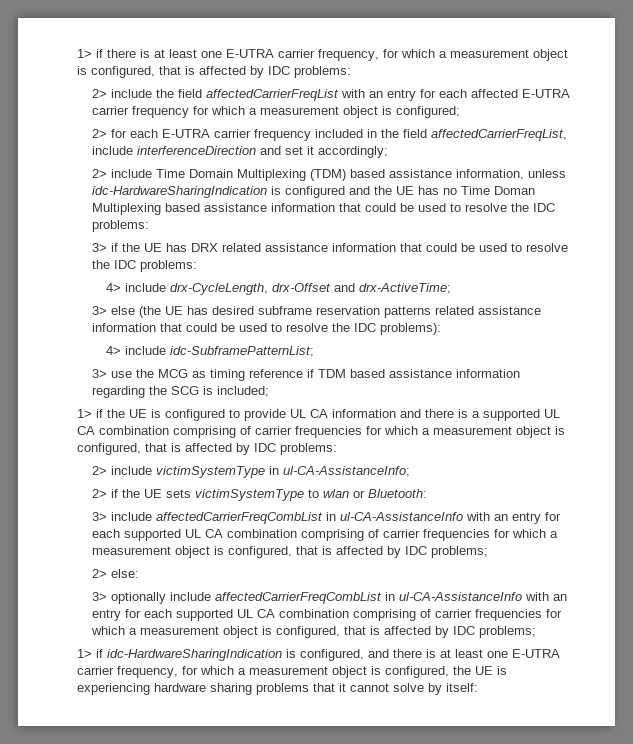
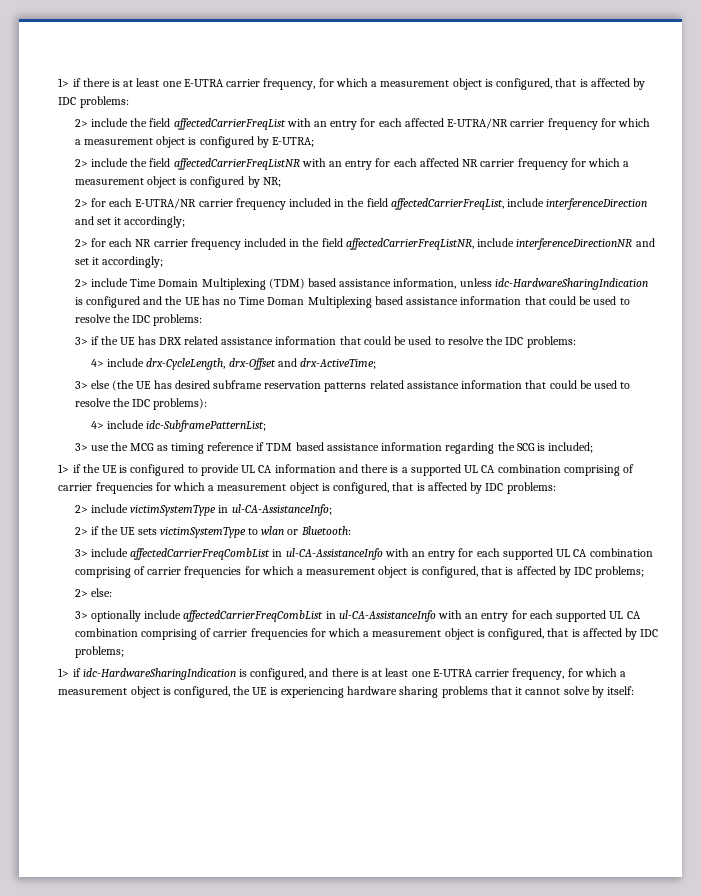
[521,89,570,98] [91,106,460,118] [91,129,210,138] E-UTRA carrier frequency for which a measurement object is configured; // 2> for each E-UTRA -> [447,118,651,130] [74,136,314,148] [74,158,630,170] [74,176,281,188] [74,198,197,209] E-UTRA/NR carrier frequency for which a measurement object is configured by E-UTRA; // 2> include the field affectedCarrierFreqListNR with an entry for each affected NR carrier frequency for which a measurement object is configured by NR; // 2> for each E-UTRA/NR
(388, 152) none -> [74,238,655,250] [74,256,164,268] // 2> for each NR carrier frequency included in the field affectedCarrierFreqListNR, include interferenceDirectionNR and set it accordingly;

